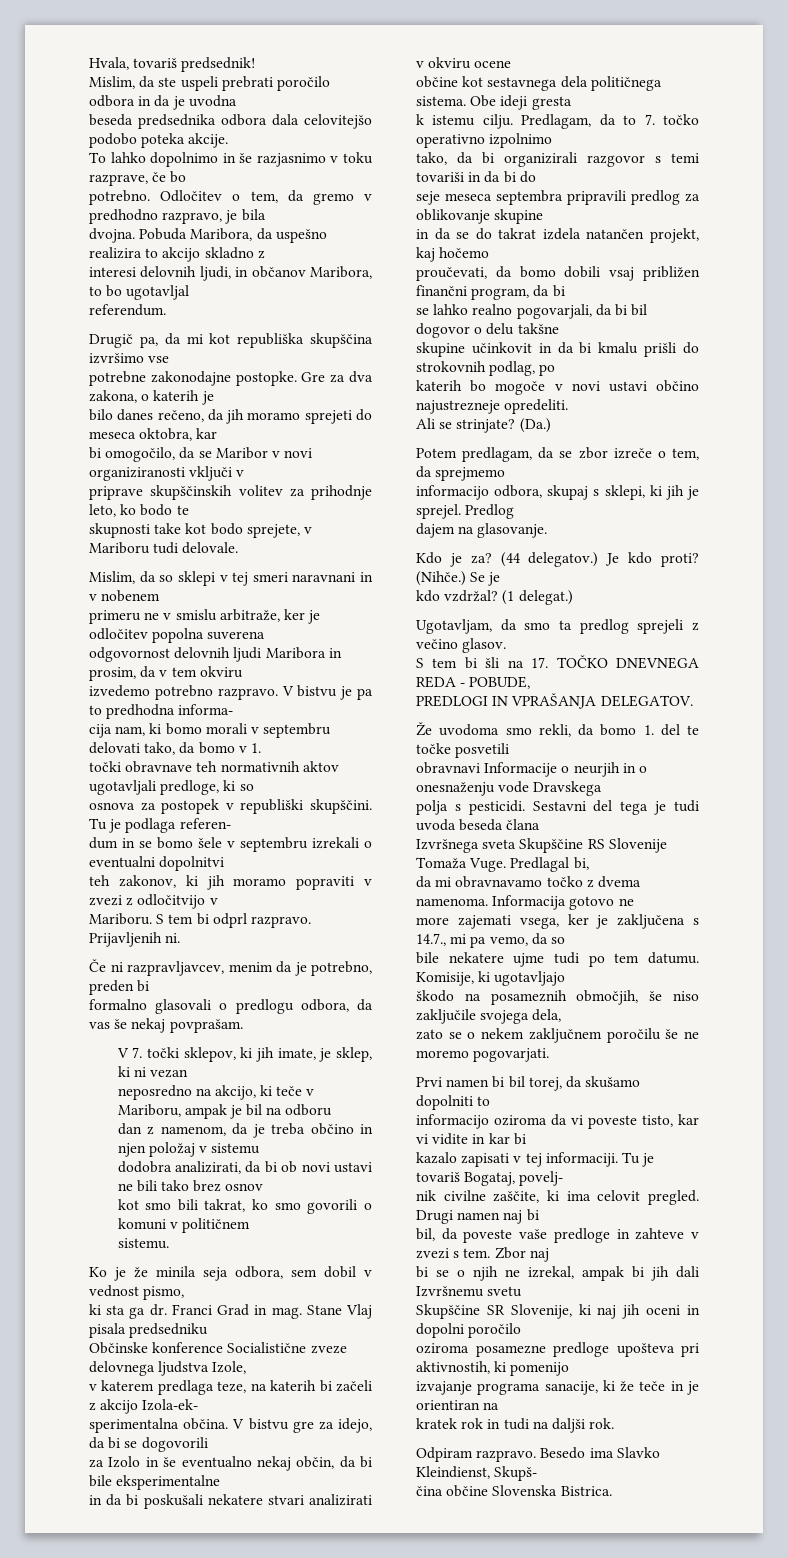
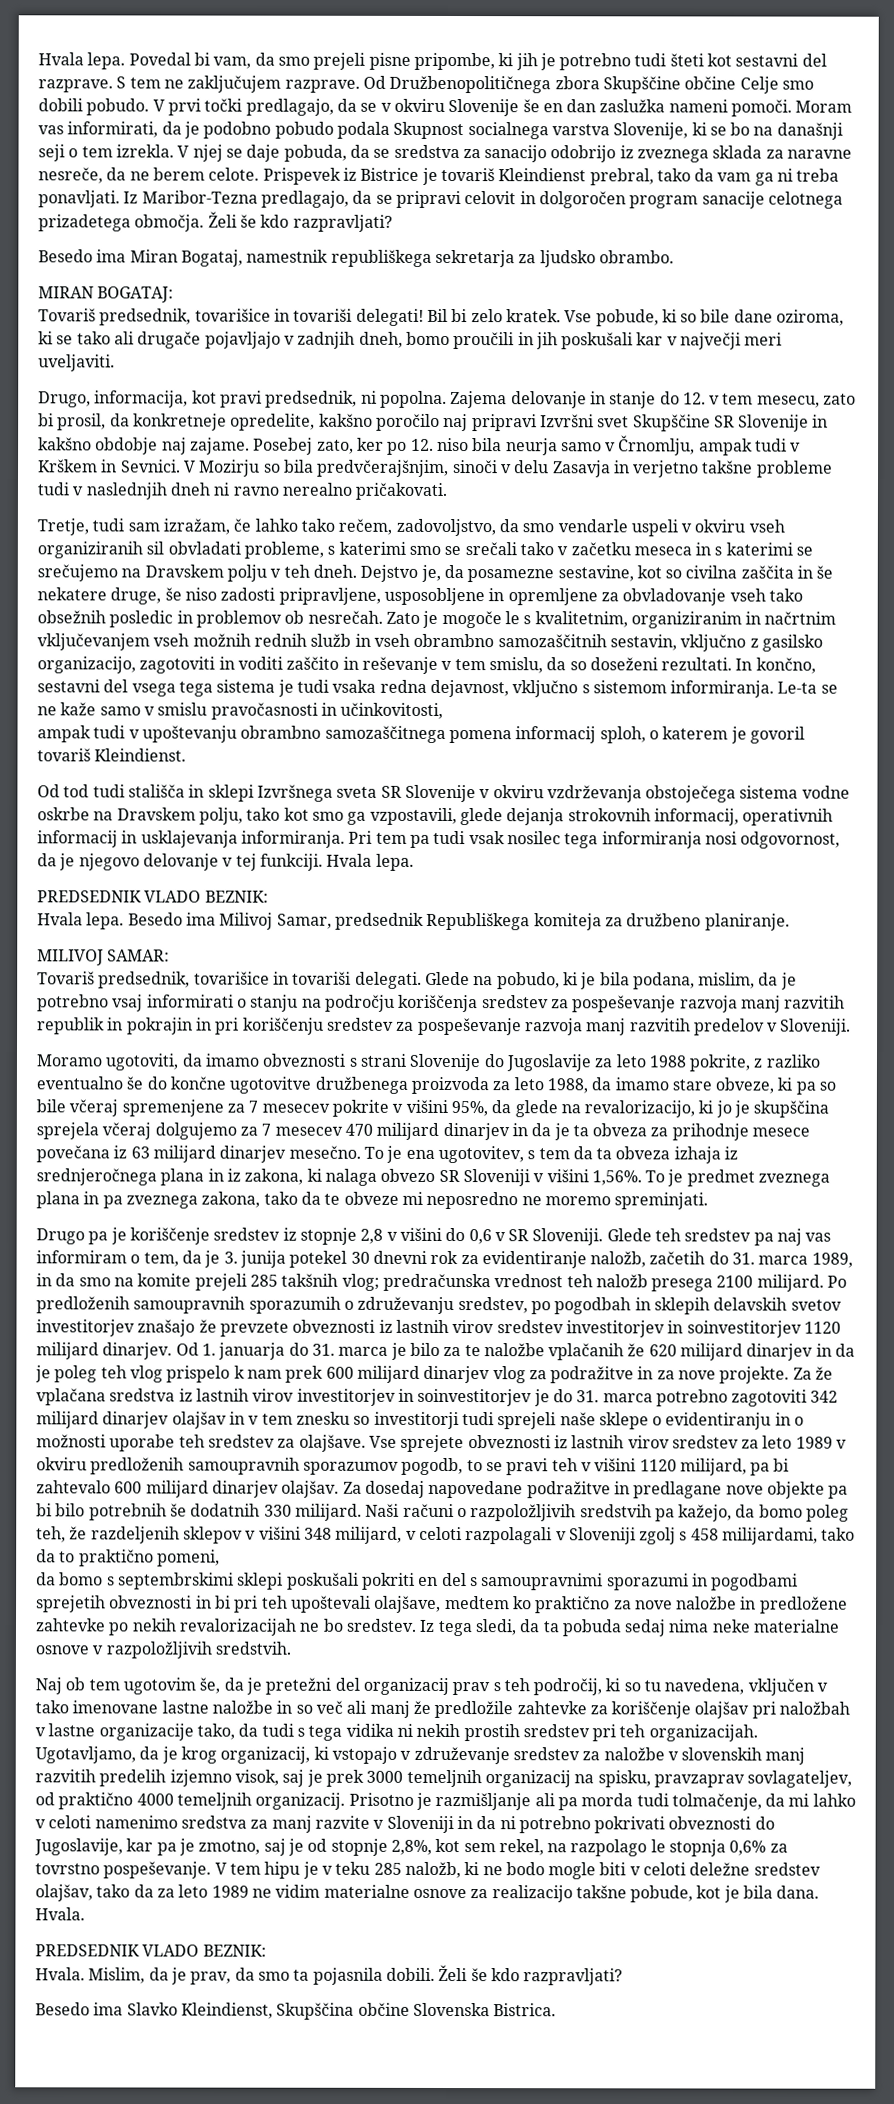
[89,57,256,72] [89,76,330,91] [89,95,237,110] [89,114,372,129] [89,133,229,148] [89,152,373,167] [89,171,187,186] [89,190,372,205] [89,209,266,224] [89,228,327,243] [89,247,265,262] [89,266,372,281] [89,285,190,300] [89,304,166,316] [89,333,373,348] [89,353,170,364] [89,371,374,386] [89,390,214,405] [89,409,372,424] [89,428,218,441] [89,447,313,462] [89,466,245,481] [89,485,372,500] [89,504,189,517] [89,523,312,538] [89,542,239,554] [89,571,373,586] [89,590,161,602] [89,609,321,624] [89,628,266,643] [89,647,342,662] [89,666,243,681] [89,685,373,700] [89,704,234,719] [89,723,332,738] [89,742,261,755] [89,761,339,773] [89,780,254,795] [89,799,372,814] [89,818,231,833] [89,837,372,852] [89,856,225,871] [89,875,372,890] [89,894,218,909] [89,913,311,928] [89,932,181,947] [89,959,372,976] [89,980,150,995] [89,999,373,1014] [89,1018,243,1033] [116,1047,372,1062] [117,1066,188,1078] [117,1085,315,1100] [117,1104,333,1119] [117,1123,373,1138] [117,1142,261,1157] [117,1161,373,1174] [117,1180,264,1192] [117,1199,373,1214] [117,1218,250,1233] [117,1238,169,1249] [89,1266,372,1281] [89,1285,185,1300] [89,1304,372,1319] [89,1323,209,1338] [89,1342,347,1354] [89,1361,247,1376] [89,1380,372,1395] [89,1399,199,1414] [89,1418,372,1433] [89,1437,208,1452] [89,1456,372,1471] [89,1475,221,1490] [89,1494,372,1509] [416,57,512,69] [416,76,662,91] [416,95,572,110] [416,114,699,129] [416,133,553,148] [416,152,699,167] [416,171,536,183] [416,190,700,205] [416,209,544,224] [416,228,699,243] [416,247,490,262] [416,266,700,281] [416,285,565,300] [416,304,648,319] [416,323,559,338] [416,342,699,357] [416,361,556,376] [416,380,699,395] [416,399,569,414] [416,418,551,433] [416,447,699,462] [416,466,506,481] [416,485,699,500] [416,504,515,519] [416,523,548,538] [416,552,699,567] [416,571,501,586] [416,590,573,605] [416,619,699,634] [416,638,507,653] [416,655,699,669] [416,676,531,689] [416,693,693,709] [416,722,699,737] [416,743,510,758] [416,762,647,777] [416,781,603,796] [416,800,699,815] [416,819,541,831] [416,838,667,853] [416,857,589,872] [416,876,641,888] [416,895,634,910] [416,914,699,929] [416,933,565,948] [416,952,699,967] [416,971,566,986] [416,990,699,1005] [416,1009,562,1024] [416,1028,699,1043] [416,1048,550,1062] [416,1076,641,1091] [416,1095,491,1110] [416,1114,699,1129] [416,1133,526,1145] [416,1152,655,1167] [416,1171,564,1186] [416,1190,699,1205] [416,1209,539,1224] [416,1228,699,1243] [416,1247,549,1262] [416,1266,699,1281] [416,1286,523,1297] [416,1304,700,1319] [416,1323,522,1338] [416,1342,699,1357] [416,1361,570,1376] [416,1380,699,1395] [416,1400,500,1410] [416,1418,615,1433] [416,1447,537,1462] Hvala, tovariš predsednik! // Mislim, da ste uspeli prebrati poročilo odbora in da je uvodna // beseda predsednika odbora dala celovitejšo podobo poteka akcije. // To lahko dopolnimo in še razjasnimo v toku razprave, če bo // potrebno. Odločitev o tem, da gremo v predhodno razpravo, je bila // dvojna. Pobuda Maribora, da uspešno realizira to akcijo skladno z // interesi delovnih ljudi, in občanov Maribora, to bo ugotavljal // referendum. // Drugič pa, da mi kot republiška skupščina izvršimo vse // potrebne zakonodajne postopke. Gre za dva zakona, o katerih je // bilo danes rečeno, da jih moramo sprejeti do meseca oktobra, kar // bi omogočilo, da se Maribor v novi organiziranosti vključi v // priprave skupščinskih volitev za prihodnje leto, ko bodo te // skupnosti take kot bodo sprejete, v Mariboru tudi delovale. // Mislim, da so sklepi v tej smeri naravnani in v nobenem // primeru ne v smislu arbitraže, ker je odločitev popolna suverena // odgovornost delovnih ljudi Maribora in prosim, da v tem okviru // izvedemo potrebno razpravo. V bistvu je pa to predhodna informa- // cija nam, ki bomo morali v septembru delovati tako, da bomo v 1. // točki obravnave teh normativnih aktov ugotavljali predloge, ki so // osnova za postopek v republiški skupščini. Tu je podlaga referen- // dum in se bomo šele v septembru izrekali o eventualni dopolnitvi // teh zakonov, ki jih moramo popraviti v zvezi z odločitvijo v // Mariboru. S tem bi odprl razpravo. Prijavljenih ni. // Če ni razpravljavcev, menim da je potrebno, preden bi // formalno glasovali o predlogu odbora, da vas še nekaj povprašam. // V 7. točki sklepov, ki jih imate, je sklep, ki ni vezan // neposredno na akcijo, ki teče v Mariboru, ampak je bil na odboru // dan z namenom, da je treba občino in njen položaj v sistemu // dodobra analizirati, da bi ob novi ustavi ne bili tako brez osnov // kot smo bili takrat, ko smo govorili o komuni v političnem // sistemu. // Ko je že minila seja odbora, sem dobil v vednost pismo, // ki sta ga dr. Franci Grad in mag. Stane Vlaj pisala predsedniku // Občinske konference Socialistične zveze delovnega ljudstva Izole, // v katerem predlaga teze, na katerih bi začeli z akcijo Izola-ek- // sperimentalna občina. V bistvu gre za idejo, da bi se dogovorili // za Izolo in še eventualno nekaj občin, da bi bile eksperimentalne // in da bi poskušali nekatere stvari analizirati v okviru ocene // občine kot sestavnega dela političnega sistema. Obe ideji gresta // k istemu cilju. Predlagam, da to 7. točko operativno izpolnimo // tako, da bi organizirali razgovor s temi tovariši in da bi do // seje meseca septembra pripravili predlog za oblikovanje skupine // in da se do takrat izdela natančen projekt, kaj hočemo // proučevati, da bomo dobili vsaj približen finančni program, da bi // se lahko realno pogovarjali, da bi bil dogovor o delu takšne // skupine učinkovit in da bi kmalu prišli do strokovnih podlag, po // katerih bo mogoče v novi ustavi občino najustrezneje opredeliti. // Ali se strinjate? (Da.) // Potem predlagam, da se zbor izreče o tem, da sprejmemo // informacijo odbora, skupaj s sklepi, ki jih je sprejel. Predlog // dajem na glasovanje. // Kdo je za? (44 delegatov.) Je kdo proti? (Nihče.) Se je // kdo vzdržal? (1 delegat.) // Ugotavljam, da smo ta predlog sprejeli z večino glasov. // S tem bi šli na 17. TOČKO DNEVNEGA REDA - POBUDE, // PREDLOGI IN VPRAŠANJA DELEGATOV. // Že uvodoma smo rekli, da bomo 1. del te točke posvetili // obravnavi Informacije o neurjih in o onesnaženju vode Dravskega // polja s pesticidi. Sestavni del tega je tudi uvoda beseda člana // Izvršnega sveta Skupščine RS Slovenije Tomaža Vuge. Predlagal bi, // da mi obravnavamo točko z dvema namenoma. Informacija gotovo ne // more zajemati vsega, ker je zaključena s 14.7., mi pa vemo, da so // bile nekatere ujme tudi po tem datumu. Komisije, ki ugotavljajo // škodo na posameznih območjih, še niso zaključile svojega dela, // zato se o nekem zaključnem poročilu še ne moremo pogovarjati. // Prvi namen bi bil torej, da skušamo dopolniti to // informacijo oziroma da vi poveste tisto, kar vi vidite in kar bi // kazalo zapisati v tej informaciji. Tu je tovariš Bogataj, povelj- // nik civilne zaščite, ki ima celovit pregled. Drugi namen naj bi // bil, da poveste vaše predloge in zahteve v zvezi s tem. Zbor naj // bi se o njih ne izrekal, ampak bi jih dali Izvršnemu svetu // Skupščine SR Slovenije, ki naj jih oceni in dopolni poročilo // oziroma posamezne predloge upošteva pri aktivnostih, ki pomenijo // izvajanje programa sanacije, ki že teče in je orientiran na // kratek rok in tudi na daljši rok. // Odpiram razpravo. -> [38,52,827,71] [38,75,814,94] [38,98,853,117] [38,121,843,140] [38,144,853,163] [38,167,840,186] [38,190,843,209] [38,211,393,232] [38,249,674,268] [38,286,175,303] [38,308,845,327] [38,331,783,350] [38,354,115,372] [38,390,857,409] [38,413,829,432] [38,435,802,456] [38,459,833,478] [37,482,448,501] [37,518,785,537] [37,541,814,559] [37,564,834,583] [37,587,803,606] [37,610,837,629] [37,633,823,652] [37,656,816,674] [37,679,838,698] [37,702,444,720] [37,725,805,744] [37,748,187,762] [37,784,850,803] [37,807,834,826] [37,830,841,849] [37,853,414,871] [37,890,269,903] [37,912,790,931] [37,949,171,966] [37,971,797,990] [37,994,846,1013] [37,1017,852,1036] [36,1053,820,1072] [36,1076,837,1095] [36,1099,830,1118] [36,1122,811,1141] [36,1145,739,1164] [36,1168,831,1187] [36,1191,709,1210] [36,1227,832,1246] [36,1250,853,1269] [36,1273,848,1292] [36,1296,842,1315] [36,1319,841,1338] [36,1342,856,1361] [35,1365,834,1384] [36,1388,839,1407] [36,1411,805,1430] [36,1434,848,1453] [36,1457,790,1476] [36,1480,849,1499] [36,1503,850,1522] [36,1526,856,1545] [36,1549,220,1567] [36,1572,799,1591] [36,1595,848,1614] [35,1618,841,1637] [35,1641,291,1659] [35,1677,829,1696] [35,1700,851,1719] [35,1723,758,1742] [35,1746,806,1765] [35,1769,853,1788] [35,1792,856,1811] [35,1815,775,1834] [34,1838,788,1857] [35,1861,821,1880] [35,1884,820,1903] [35,1907,85,1921] [35,1944,267,1957] [35,1964,624,1986] Hvala lepa. Povedal bi vam, da smo prejeli pisne pripombe, ki jih je potrebno tudi šteti kot sestavni del razprave. S tem ne zaključujem razprave. Od Družbenopolitičnega zbora Skupščine občine Celje smo dobili pobudo. V prvi točki predlagajo, da se v okviru Slovenije še en dan zaslužka nameni pomoči. Moram vas informirati, da je podobno pobudo podala Skupnost socialnega varstva Slovenije, ki se bo na današnji seji o tem izrekla. V njej se daje pobuda, da se sredstva za sanacijo odobrijo iz zveznega sklada za naravne nesreče, da ne berem celote. Prispevek iz Bistrice je tovariš Kleindienst prebral, tako da vam ga ni treba ponavljati. Iz Maribor-Tezna predlagajo, da se pripravi celovit in dolgoročen program sanacije celotnega prizadetega območja. Želi še kdo razpravljati? // Besedo ima Miran Bogataj, namestnik republiškega sekretarja za ljudsko obrambo. // MIRAN BOGATAJ: // Tovariš predsednik, tovarišice in tovariši delegati! Bil bi zelo kratek. Vse pobude, ki so bile dane oziroma, ki se tako ali drugače pojavljajo v zadnjih dneh, bomo proučili in jih poskušali kar v največji meri uveljaviti. // Drugo, informacija, kot pravi predsednik, ni popolna. Zajema delovanje in stanje do 12. v tem mesecu, zato bi prosil, da konkretneje opredelite, kakšno poročilo naj pripravi Izvršni svet Skupščine SR Slovenije in kakšno obdobje naj zajame. Posebej zato, ker po 12. niso bila neurja samo v Črnomlju, ampak tudi v Krškem in Sevnici. V Mozirju so bila predvčerajšnjim, sinoči v delu Zasavja in verjetno takšne probleme tudi v naslednjih dneh ni ravno nerealno pričakovati. // Tretje, tudi sam izražam, če lahko tako rečem, zadovoljstvo, da smo vendarle uspeli v okviru vseh organiziranih sil obvladati probleme, s katerimi smo se srečali tako v začetku meseca in s katerimi se srečujemo na Dravskem polju v teh dneh. Dejstvo je, da posamezne sestavine, kot so civilna zaščita in še nekatere druge, še niso zadosti pripravljene, usposobljene in opremljene za obvladovanje vseh tako obsežnih posledic in problemov ob nesrečah. Zato je mogoče le s kvalitetnim, organiziranim in načrtnim vključevanjem vseh možnih rednih služb in vseh obrambno samozaščitnih sestavin, vključno z gasilsko organizacijo, zagotoviti in voditi zaščito in reševanje v tem smislu, da so doseženi rezultati. In končno, sestavni del vsega tega sistema je tudi vsaka redna dejavnost, vključno s sistemom informiranja. Le-ta se ne kaže samo v smislu pravočasnosti in učinkovitosti, // ampak tudi v upoštevanju obrambno samozaščitnega pomena informacij sploh, o katerem je govoril tovariš Kleindienst. // Od tod tudi stališča in sklepi Izvršnega sveta SR Slovenije v okviru vzdrževanja obstoječega sistema vodne oskrbe na Dravskem polju, tako kot smo ga vzpostavili, glede dejanja strokovnih informacij, operativnih informacij in usklajevanja informiranja. Pri tem pa tudi vsak nosilec tega informiranja nosi odgovornost, da je njegovo delovanje v tej funkciji. Hvala lepa. // PREDSEDNIK VLADO BEZNIK: // Hvala lepa. Besedo ima Milivoj Samar, predsednik Republiškega komiteja za družbeno planiranje. // MILIVOJ SAMAR: // Tovariš predsednik, tovarišice in tovariši delegati. Glede na pobudo, ki je bila podana, mislim, da je potrebno vsaj informirati o stanju na področju koriščenja sredstev za pospeševanje razvoja manj razvitih republik in pokrajin in pri koriščenju sredstev za pospeševanje razvoja manj razvitih predelov v Sloveniji. // Moramo ugotoviti, da imamo obveznosti s strani Slovenije do Jugoslavije za leto 1988 pokrite, z razliko eventualno še do končne ugotovitve družbenega proizvoda za leto 1988, da imamo stare obveze, ki pa so bile včeraj spremenjene za 7 mesecev pokrite v višini 95%, da glede na revalorizacijo, ki jo je skupščina sprejela včeraj dolgujemo za 7 mesecev 470 milijard dinarjev in da je ta obveza za prihodnje mesece povečana iz 63 milijard dinarjev mesečno. To je ena ugotovitev, s tem da ta obveza izhaja iz srednjeročnega plana in iz zakona, ki nalaga obvezo SR Sloveniji v višini 1,56%. To je predmet zveznega plana in pa zveznega zakona, tako da te obveze mi neposredno ne moremo spreminjati. // Drugo pa je koriščenje sredstev iz stopnje 2,8 v višini do 0,6 v SR Sloveniji. Glede teh sredstev pa naj vas informiram o tem, da je 3. junija potekel 30 dnevni rok za evidentiranje naložb, začetih do 31. marca 1989, in da smo na komite prejeli 285 takšnih vlog; predračunska vrednost teh naložb presega 2100 milijard. Po predloženih samoupravnih sporazumih o združevanju sredstev, po pogodbah in sklepih delavskih svetov investitorjev znašajo že prevzete obveznosti iz lastnih virov sredstev investitorjev in soinvestitorjev 1120 milijard dinarjev. Od 1. januarja do 31. marca je bilo za te naložbe vplačanih že 620 milijard dinarjev in da je poleg teh vlog prispelo k nam prek 600 milijard dinarjev vlog za podražitve in za nove projekte. Za že vplačana sredstva iz lastnih virov investitorjev in soinvestitorjev je do 31. marca potrebno zagotoviti 342 milijard dinarjev olajšav in v tem znesku so investitorji tudi sprejeli naše sklepe o evidentiranju in o možnosti uporabe teh sredstev za olajšave. Vse sprejete obveznosti iz lastnih virov sredstev za leto 1989 v okviru predloženih samoupravnih sporazumov pogodb, to se pravi teh v višini 1120 milijard, pa bi zahtevalo 600 milijard dinarjev olajšav. Za dosedaj napovedane podražitve in predlagane nove objekte pa bi bilo potrebnih še dodatnih 330 milijard. Naši računi o razpoložljivih sredstvih pa kažejo, da bomo poleg teh, že razdeljenih sklepov v višini 348 milijard, v celoti razpolagali v Sloveniji zgolj s 458 milijardami, tako da to praktično pomeni, // da bomo s septembrskimi sklepi poskušali pokriti en del s samoupravnimi sporazumi in pogodbami sprejetih obveznosti in bi pri teh upoštevali olajšave, medtem ko praktično za nove naložbe in predložene zahtevke po nekih revalorizacijah ne bo sredstev. Iz tega sledi, da ta pobuda sedaj nima neke materialne osnove v razpoložljivih sredstvih. // Naj ob tem ugotovim še, da je pretežni del organizacij prav s teh področij, ki so tu navedena, vključen v tako imenovane lastne naložbe in so več ali manj že predložile zahtevke za koriščenje olajšav pri naložbah v lastne organizacije tako, da tudi s tega vidika ni nekih prostih sredstev pri teh organizacijah. Ugotavljamo, da je krog organizacij, ki vstopajo v združevanje sredstev za naložbe v slovenskih manj razvitih predelih izjemno visok, saj je prek 3000 temeljnih organizacij na spisku, pravzaprav sovlagateljev, od praktično 4000 temeljnih organizacij. Prisotno je razmišljanje ali pa morda tudi tolmačenje, da mi lahko v celoti namenimo sredstva za manj razvite v Sloveniji in da ni potrebno pokrivati obveznosti do Jugoslavije, kar pa je zmotno, saj je od stopnje 2,8%, kot sem rekel, na razpolago le stopnja 0,6% za tovrstno pospeševanje. V tem hipu je v teku 285 naložb, ki ne bodo mogle biti v celoti deležne sredstev olajšav, tako da za leto 1989 ne vidim materialne osnove za realizacijo takšne pobude, kot je bila dana. Hvala. // PREDSEDNIK VLADO BEZNIK: // Hvala. Mislim, da je prav, da smo ta pojasnila dobili. Želi še kdo razpravljati? //
[494,1466,538,1481] [416,1486,443,1496] Skupš- // čina -> [276,2002,355,2020] Skupščina

